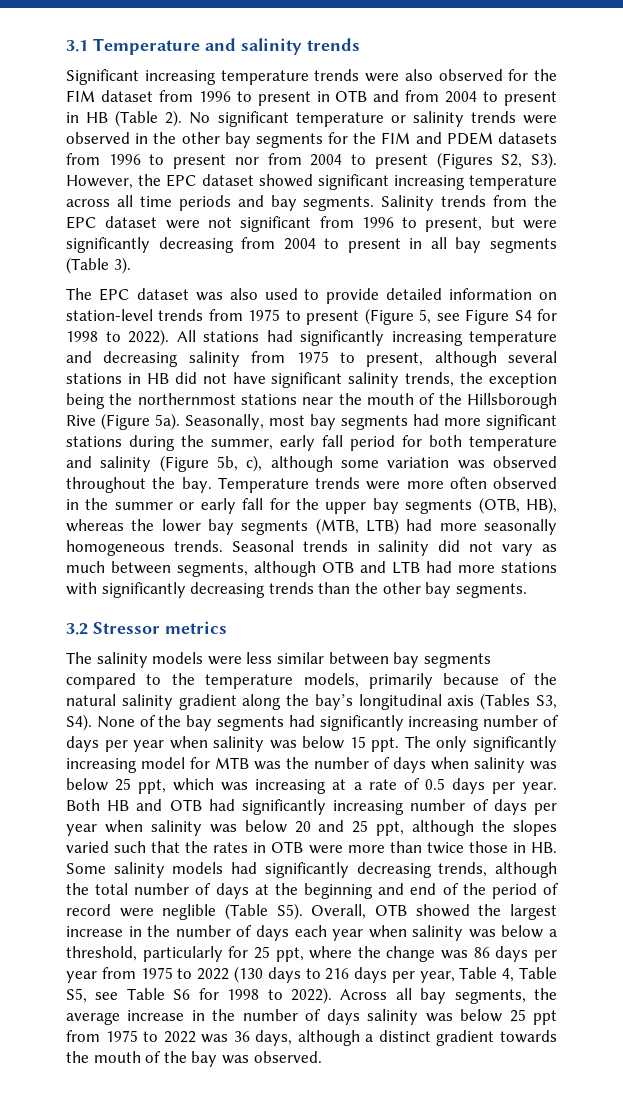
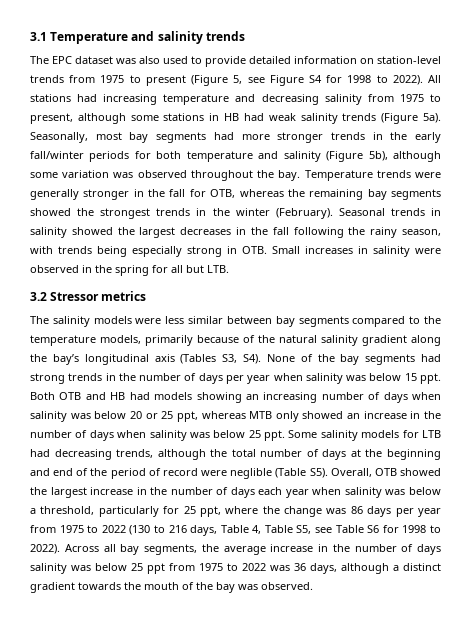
[66,69,557,85] [66,90,557,106] [66,110,557,127] [66,132,557,148] [66,152,557,169] [66,174,557,190] [66,195,557,211] [66,216,557,232] [66,237,557,253] [66,257,131,274] // Significant increasing temperature trends were also observed for the FIM dataset from 1996 to present in OTB and from 2004 to present in HB (Table 2). No significant temperature or salinity trends were observed in the other bay segments for the FIM and PDEM datasets from 1996 to present nor from 2004 to present (Figures S2, S3). However, the EPC dataset showed significant increasing temperature across all time periods and bay segments. Salinity trends from the EPC dataset were not significant from 1996 to present, but were significantly decreasing from 2004 to present in all bay segments (Table 3). -> (245, 36) none
[300,330,384,346] significantly -> (98, 98) none
[508,351,557,363] several -> [130,115,159,121] some
[174,372,557,388] [66,393,557,409] [66,415,96,426] did not have significant salinity trends, the exception being the northernmost stations near the mouth of the Hillsborough Rive -> [243,113,377,124] had weak salinity trends
[486,414,557,430] [66,435,395,451] significant stations during the summer, early fall period -> [277,132,441,143] [30,151,130,162] stronger trends in the early fall/winter periods
[217,455,263,472] 5b, c), -> [368,151,388,161] 5b),
[406,477,557,489] [66,497,557,514] [66,518,557,535] [66,540,558,556] [66,561,557,577] [66,582,527,598] more often observed in the summer or early fall for the upper bay segments (OTB, HB), whereas the lower bay segments (MTB, LTB) had more seasonally homogeneous trends. Seasonal trends in salinity did not vary as much between segments, although OTB and LTB had more stations with significantly decreasing trends than the other bay segments. -> [30,189,442,200] [30,208,441,219] [30,227,441,238] [30,246,441,257] [30,265,229,276] generally stronger in the fall for OTB, whereas the remaining bay segments showed the strongest trends in the winter (February). Seasonal trends in salinity showed the largest decreases in the fall following the rainy season, with trends being especially strong in OTB. Small increases in salinity were observed in the spring for all but LTB.
[319,715,480,731] significantly increasing -> [30,373,136,384] strong trends in the
[404,736,557,752] [66,757,281,773] The only significantly increasing model for MTB was -> [30,392,442,403] [30,411,421,422] Both OTB and HB had models showing an increasing number of days when salinity was below 20 or 25 ppt, whereas MTB only showed an increase in
[138,778,558,794] [66,799,557,815] [66,820,558,836] [66,841,557,854] [66,862,349,878] ppt, which was increasing at a rate of 0.5 days per year. Both HB and OTB had significantly increasing number of days per year when salinity was below 20 and 25 ppt, although the slopes varied such that the rates in OTB were more than twice those in HB. Some salinity models had significantly -> [264,430,441,441] [30,449,50,457] ppt. Some salinity models for LTB had
[267,967,301,983] days -> (151, 530) none
[354,967,455,983] days per year, -> [190,525,218,536] days,

